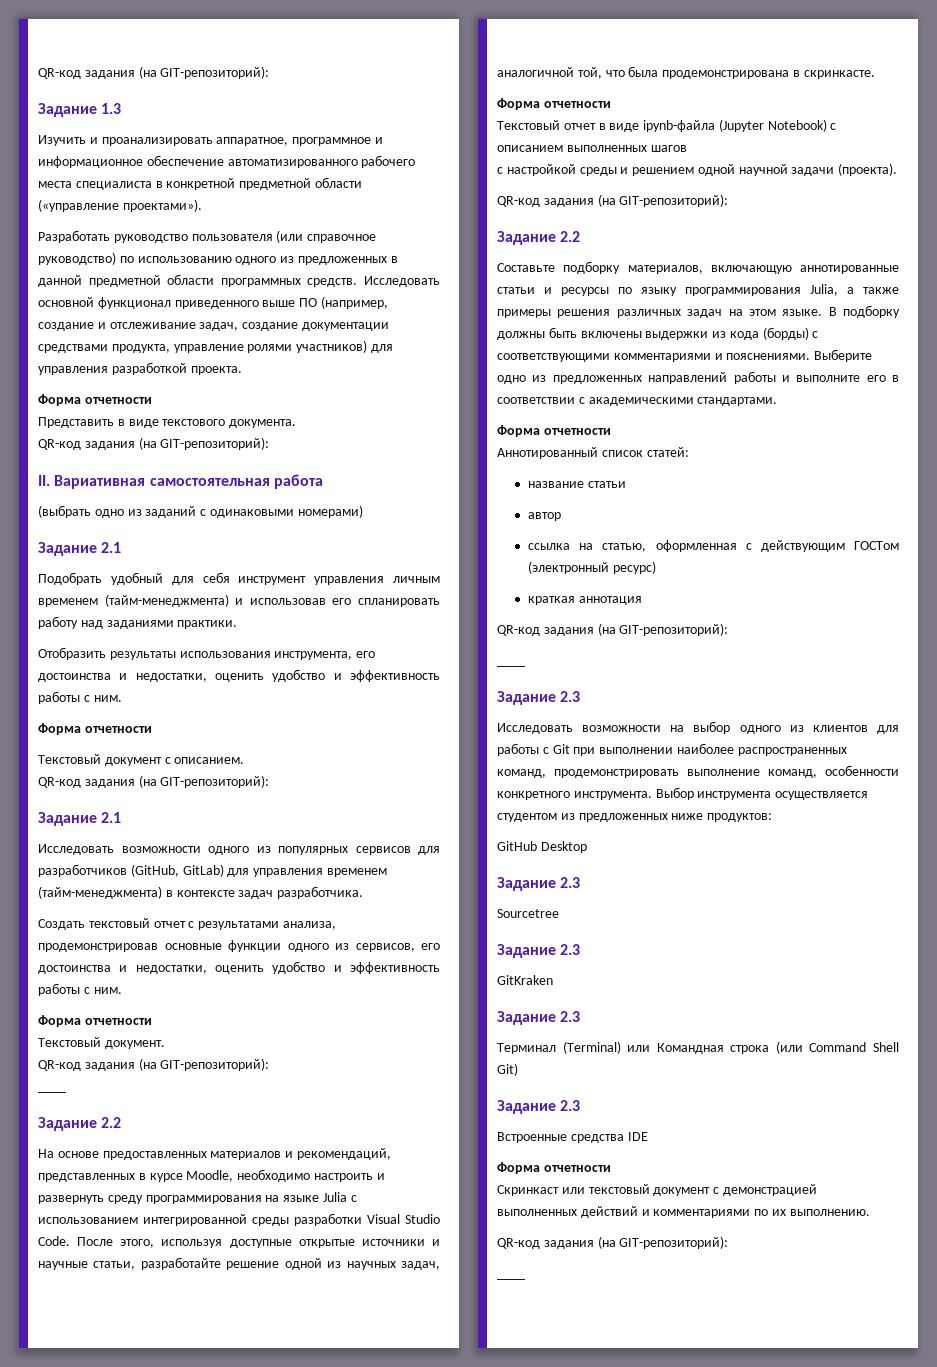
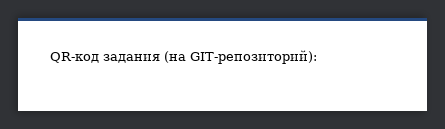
[38,66,270,79] [38,103,122,117] [38,135,383,146] [38,155,416,168] [38,177,362,190] [38,199,202,212] [38,230,377,243] [38,252,398,265] [38,274,441,287] [38,296,388,309] [38,322,389,331] [38,340,393,353] [38,362,242,375] [38,394,152,406] [38,417,297,428] [38,437,270,450] [38,474,323,489] [38,505,363,518] [38,542,122,556] [38,572,440,585] [38,594,441,607] [38,616,238,629] [38,647,376,660] [38,669,440,682] [38,691,122,704] [38,723,152,735] [38,754,245,766] [38,775,270,788] [38,812,122,826] [38,844,440,855] [38,864,387,877] [38,886,364,899] [38,918,336,930] [38,940,440,952] [38,961,440,974] [38,983,122,996] [38,1015,152,1027] [38,1037,165,1049] [38,1058,270,1071] [38,1091,66,1093] [38,1117,122,1131] [38,1148,391,1160] [38,1169,385,1182] [38,1192,357,1204] [38,1213,440,1226] [38,1236,440,1248] [38,1257,440,1270] [497,66,875,79] [497,98,611,110] [497,119,837,132] [497,145,687,152] [497,163,898,176] [497,194,729,207] [497,231,581,245] [497,261,899,274] [497,284,899,296] [497,305,900,318] [497,327,819,340] [497,349,873,362] [497,371,899,384] [497,397,778,406] [497,425,611,437] [497,447,689,459] [528,481,626,488] [528,512,562,521] [528,540,899,552] [528,561,656,574] [528,596,642,605] [497,623,729,636] [497,665,525,667] [497,691,581,705] [497,721,899,734] [497,743,847,756] [497,765,899,778] [497,787,869,800] [497,813,773,822] [497,841,587,853] [497,877,581,891] [497,909,559,918] [497,944,581,958] [497,975,553,985] [497,1011,581,1025] [497,1041,899,1054] [497,1063,518,1076] [497,1100,581,1114] [497,1132,648,1143] [497,1162,611,1174] [497,1184,817,1196] [497,1206,870,1218] [497,1236,729,1249] [497,1278,525,1280] QR-код задания (на GIT-репозиторий): // Задание 1.3 // Изучить и проанализировать аппаратное, программное и информационное обеспечение автоматизированного рабочего места специалиста в конкретной предметной области («управление проектами»). // Разработать руководство пользователя (или справочное руководство) по использованию одного из предложенных в данной предметной области программных средств. Исследовать основной функционал приведенного выше ПО (например, создание и отслеживание задач, создание документации средствами продукта, управление ролями участников) для управления разработкой проекта. // Форма отчетности // Представить в виде текстового документа. // QR-код задания (на GIT-репозиторий): // II. Вариативная самостоятельная работа // (выбрать одно из заданий с одинаковыми номерами) // Задание 2.1 // Подобрать удобный для себя инструмент управления личным временем (тайм-менеджмента) и использовав его спланировать работу над заданиями практики. // Отобразить результаты использования инструмента, его достоинства и недостатки, оценить удобство и эффективность работы с ним. // Форма отчетности // Текстовый документ с описанием. // QR-код задания (на GIT-репозиторий): // Задание 2.1 // Исследовать возможности одного из популярных сервисов для разработчиков (GitHub, GitLab) для управления временем (тайм-менеджмента) в контексте задач разработчика. // Создать текстовый отчет с результатами анализа, продемонстрировав основные функции одного из сервисов, его достоинства и недостатки, оценить удобство и эффективность работы с ним. // Форма отчетности // Текстовый документ. // QR-код задания (на GIT-репозиторий): // ____ // Задание 2.2 // На основе предоставленных материалов и рекомендаций, представленных в курсе Moodle, необходимо настроить и развернуть среду программирования на языке Julia с использованием интегрированной среды разработки Visual Studio Code. После этого, используя доступные открытые источники и научные статьи, разработайте решение одной из научных задач, аналогичной той, что была продемонстрирована в скринкасте. // Форма отчетности // Текстовый отчет в виде ipynb-файла (Jupyter Notebook) с описанием выполненных шагов // с настройкой среды и решением одной научной задачи (проекта). // QR-код задания (на GIT-репозиторий): // Задание 2.2 // Составьте подборку материалов, включающую аннотированные статьи и ресурсы по языку программирования Julia, а также примеры решения различных задач на этом языке. В подборку должны быть включены выдержки из кода (борды) с соответствующими комментариями и пояснениями. Выберите одно из предложенных направлений работы и выполните его в соответствии с академическими стандартами. // Форма отчетности // Аннотированный список статей: // название статьи // автор // ссылка на статью, оформленная с действующим ГОСТом (электронный ресурс) // краткая аннотация // QR-код задания (на GIT-репозиторий): // ____ // Задание 2.3 // Исследовать возможности на выбор одного из клиентов для работы с Git при выполнении наиболее распространенных команд, продемонстрировать выполнение команд, особенности конкретного инструмента. Выбор инструмента осуществляется студентом из предложенных ниже продуктов: // GitHub Desktop // Задание 2.3 // Sourcetree // Задание 2.3 // GitKraken // Задание 2.3 // Терминал (Terminal) или Командная строка (или Command Shell Git) // Задание 2.3 // Встроенные средства IDE // Форма отчетности // Скринкаст или текстовый документ с демонстрацией выполненных действий и комментариями по их выполнению. // QR-код задания (на GIT-репозиторий): // ____ -> [50,50,317,64] QR-код задания (на GIT-репозиторий):

